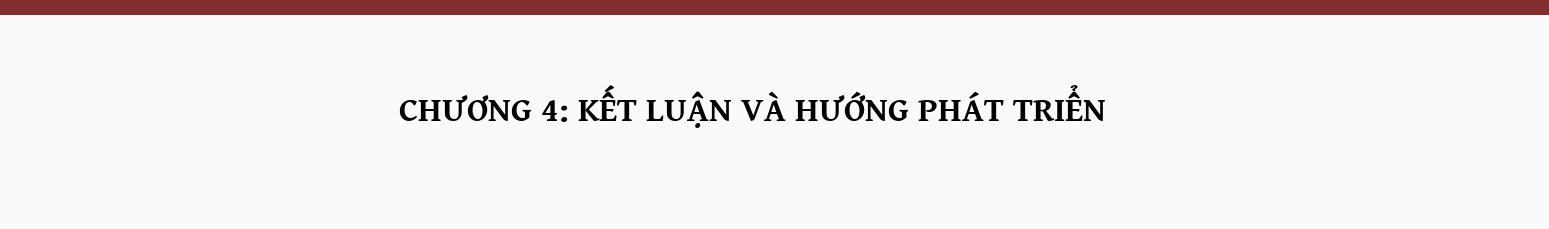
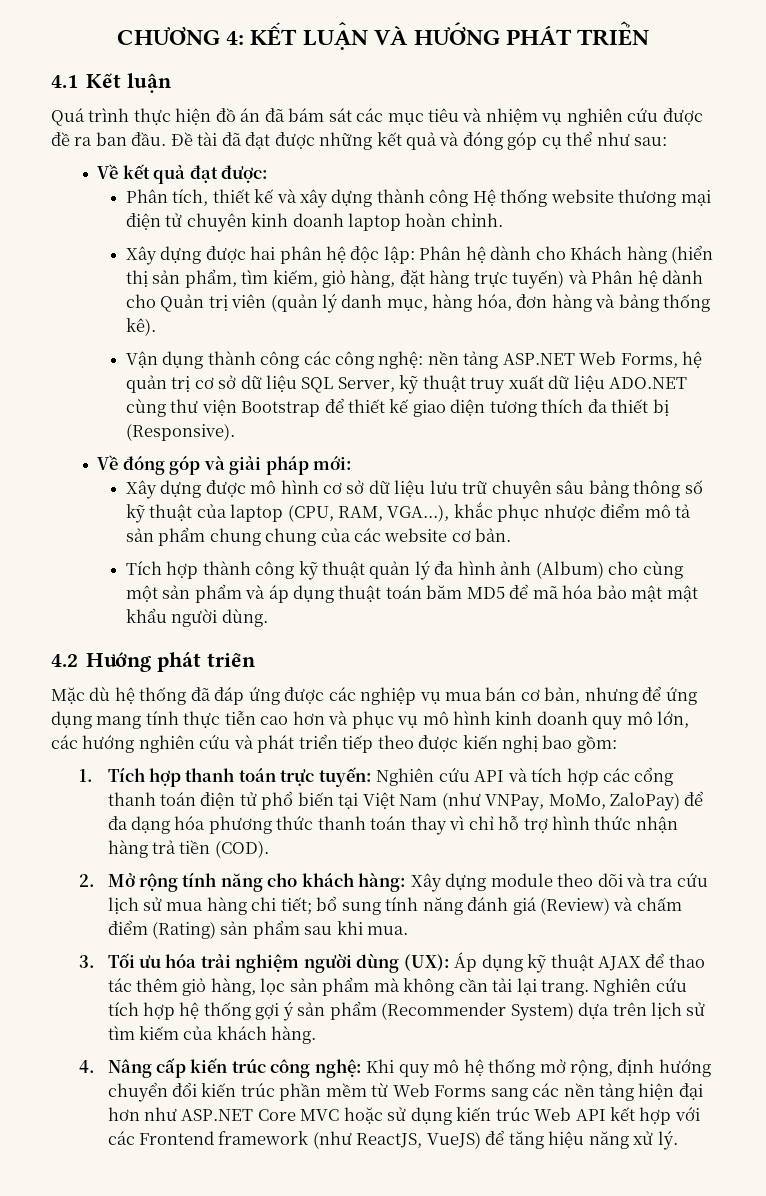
(1107, 103) none -> [51,73,173,93] [51,108,703,126] [51,131,668,150] [97,164,269,184] [125,189,711,208] [125,213,503,232] [125,245,714,265] [125,269,704,289] [125,294,711,313] [125,318,156,336] [125,351,703,369] [125,375,688,394] [125,398,669,417] [125,423,235,441] [97,455,353,475] [125,480,703,499] [125,502,692,523] [125,527,512,546] [125,561,683,580] [125,584,698,603] [125,608,268,627] [51,652,256,672] [51,686,697,705] [51,711,690,730] [51,734,617,753] [79,767,674,787] [107,791,704,811] [107,816,678,835] [107,840,269,858] [79,872,708,892] [107,896,682,915] [107,920,409,939] [79,952,705,973] [107,977,687,996] [107,1001,706,1021] [107,1026,317,1044] [79,1058,711,1078] [107,1082,703,1102] [107,1107,700,1125] [107,1130,678,1150] // 4.1 Kết luận // Quá trình thực hiện đồ án đã bám sát các mục tiêu và nhiệm vụ nghiên cứu được đề ra ban đầu. Đề tài đã đạt được những kết quả và đóng góp cụ thể như sau: // Về kết quả đạt được: // Phân tích, thiết kế và xây dựng thành công Hệ thống website thương mại điện tử chuyên kinh doanh laptop hoàn chỉnh. // Xây dựng được hai phân hệ độc lập: Phân hệ dành cho Khách hàng (hiển thị sản phẩm, tìm kiếm, giỏ hàng, đặt hàng trực tuyến) và Phân hệ dành cho Quản trị viên (quản lý danh mục, hàng hóa, đơn hàng và bảng thống kê). // Vận dụng thành công các công nghệ: nền tảng ASP.NET Web Forms, hệ quản trị cơ sở dữ liệu SQL Server, kỹ thuật truy xuất dữ liệu ADO.NET cùng thư viện Bootstrap để thiết kế giao diện tương thích đa thiết bị (Responsive). // Về đóng góp và giải pháp mới: // Xây dựng được mô hình cơ sở dữ liệu lưu trữ chuyên sâu bảng thông số kỹ thuật của laptop (CPU, RAM, VGA...), khắc phục nhược điểm mô tả sản phẩm chung chung của các website cơ bản. // Tích hợp thành công kỹ thuật quản lý đa hình ảnh (Album) cho cùng một sản phẩm và áp dụng thuật toán băm MD5 để mã hóa bảo mật mật khẩu người dùng. // 4.2 Hướng phát triển // Mặc dù hệ thống đã đáp ứng được các nghiệp vụ mua bán cơ bản, nhưng để ứng dụng mang tính thực tiễn cao hơn và phục vụ mô hình kinh doanh quy mô lớn, các hướng nghiên cứu và phát triển tiếp theo được kiến nghị bao gồm: // 1. Tích hợp thanh toán trực tuyến: Nghiên cứu API và tích hợp các cổng thanh toán điện tử phổ biến tại Việt Nam (như VNPay, MoMo, ZaloPay) để đa dạng hóa phương thức thanh toán thay vì chỉ hỗ trợ hình thức nhận hàng trả tiền (COD). // 2. Mở rộng tính năng cho khách hàng: Xây dựng module theo dõi và tra cứu lịch sử mua hàng chi tiết; bổ sung tính năng đánh giá (Review) và chấm điểm (Rating) sản phẩm sau khi mua. // 3. Tối ưu hóa trải nghiệm người dùng (UX): Áp dụng kỹ thuật AJAX để thao tác thêm giỏ hàng, lọc sản phẩm mà không cần tải lại trang. Nghiên cứu tích hợp hệ thống gợi ý sản phẩm (Recommender System) dựa trên lịch sử tìm kiếm của khách hàng. // 4. Nâng cấp kiến trúc công nghệ: Khi quy mô hệ thống mở rộng, định hướng chuyển đổi kiến trúc phần mềm từ Web Forms sang các nền tảng hiện đại hơn như ASP.NET Core MVC hoặc sử dụng kiến trúc Web API kết hợp với các Frontend framework (như ReactJS, VueJS) để tăng hiệu năng xử lý.

